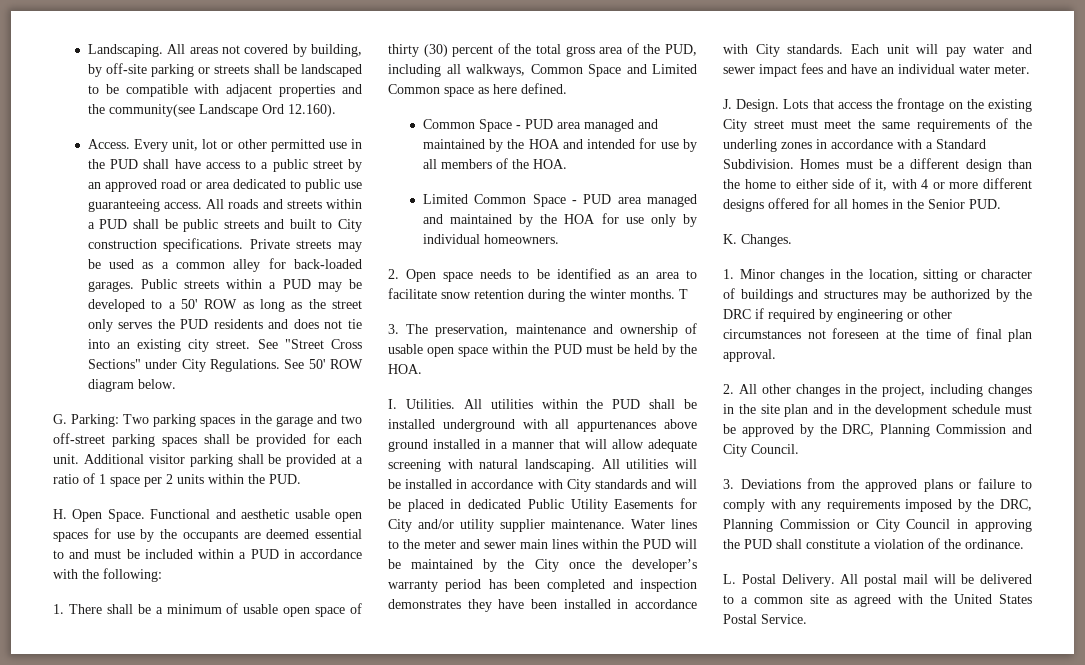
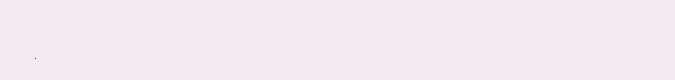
[87,44,362,57] [87,63,362,77] [87,84,362,97] [87,104,336,117] [87,139,362,152] [87,159,363,172] [87,179,362,192] [87,199,362,212] [87,219,362,232] [87,238,362,252] [87,258,362,272] [87,279,362,292] [87,299,362,312] [87,319,362,332] [87,339,362,352] [87,359,363,372] [87,379,176,392] [53,414,362,427] [53,433,362,447] [53,454,363,467] [53,473,301,487] [53,509,362,522] [53,528,362,542] [53,549,363,559] [53,568,162,582] [53,603,362,617] [388,43,697,57] [388,64,697,77] [388,83,567,97] [422,119,658,132] [422,138,697,152] [422,158,567,169] [422,194,697,207] [422,213,697,227] [422,234,559,244] [388,268,697,282] [388,288,688,302] [388,323,697,337] [388,344,697,357] [388,364,422,374] [388,399,697,409] [388,419,697,432] [388,439,697,452] [388,459,697,472] [388,479,697,492] [388,498,697,512] [388,519,697,532] [388,539,697,549] [388,559,697,572] [388,579,697,592] [388,599,697,612] [723,44,1032,57] [723,63,1030,77] [723,98,1032,112] [723,118,1032,132] [723,139,986,152] [723,158,1032,172] [723,178,1032,191] [723,198,1001,212] [723,234,792,247] [723,269,1032,282] [723,288,1032,302] [723,308,952,322] [723,328,1032,342] [723,349,776,362] [723,384,1032,397] [723,404,1032,417] [723,424,1032,437] [723,444,799,457] [723,478,1032,492] [723,499,1032,512] [723,519,1032,532] [723,538,1024,549] [723,574,1032,587] [723,594,1032,607] [723,614,807,624] Landscaping. All areas not covered by building, by off-site parking or streets shall be landscaped to be compatible with adjacent properties and the community(see Landscape Ord 12.160). // Access. Every unit, lot or other permitted use in the PUD shall have access to a public street by an approved road or area dedicated to public use guaranteeing access. All roads and streets within a PUD shall be public streets and built to City construction specifications. Private streets may be used as a common alley for back-loaded garages. Public streets within a PUD may be developed to a 50' ROW as long as the street only serves the PUD residents and does not tie into an existing city street. See "Street Cross Sections" under City Regulations. See 50' ROW diagram below. // G. Parking: Two parking spaces in the garage and two off-street parking spaces shall be provided for each unit. Additional visitor parking shall be provided at a ratio of 1 space per 2 units within the PUD. // H. Open Space. Functional and aesthetic usable open spaces for use by the occupants are deemed essential to and must be included within a PUD in accordance with the following: // 1. There shall be a minimum of usable open space of thirty (30) percent of the total gross area of the PUD, including all walkways, Common Space and Limited Common space as here defined. // Common Space - PUD area managed and maintained by the HOA and intended for use by all members of the HOA. // Limited Common Space - PUD area managed and maintained by the HOA for use only by individual homeowners. // 2. Open space needs to be identified as an area to facilitate snow retention during the winter months. T // 3. The preservation, maintenance and ownership of usable open space within the PUD must be held by the HOA. // I. Utilities. All utilities within the PUD shall be installed underground with all appurtenances above ground installed in a manner that will allow adequate screening with natural landscaping. All utilities will be installed in accordance with City standards and will be placed in dedicated Public Utility Easements for City and/or utility supplier maintenance. Water lines to the meter and sewer main lines within the PUD will be maintained by the City once the developer’s warranty period has been completed and inspection demonstrates they have been installed in accordance with City standards. Each unit will pay water and sewer impact fees and have an individual water meter. // J. Design. Lots that access the frontage on the existing City street must meet the same requirements of the underling zones in accordance with a Standard Subdivision. Homes must be a different design than the home to either side of it, with 4 or more different designs offered for all homes in the Senior PUD. // K. Changes. // 1. Minor changes in the location, sitting or character of buildings and structures may be authorized by the DRC if required by engineering or other circumstances not foreseen at the time of final plan approval. // 2. All other changes in the project, including changes in the site plan and in the development schedule must be approved by the DRC, Planning Commission and City Council. // 3. Deviations from the approved plans or failure to comply with any requirements imposed by the DRC, Planning Commission or City Council in approving the PUD shall constitute a violation of the ordinance. // L. Postal Delivery. All postal mail will be delivered to a common site as agreed with the United States Postal Service. -> [34,57,37,59] .

